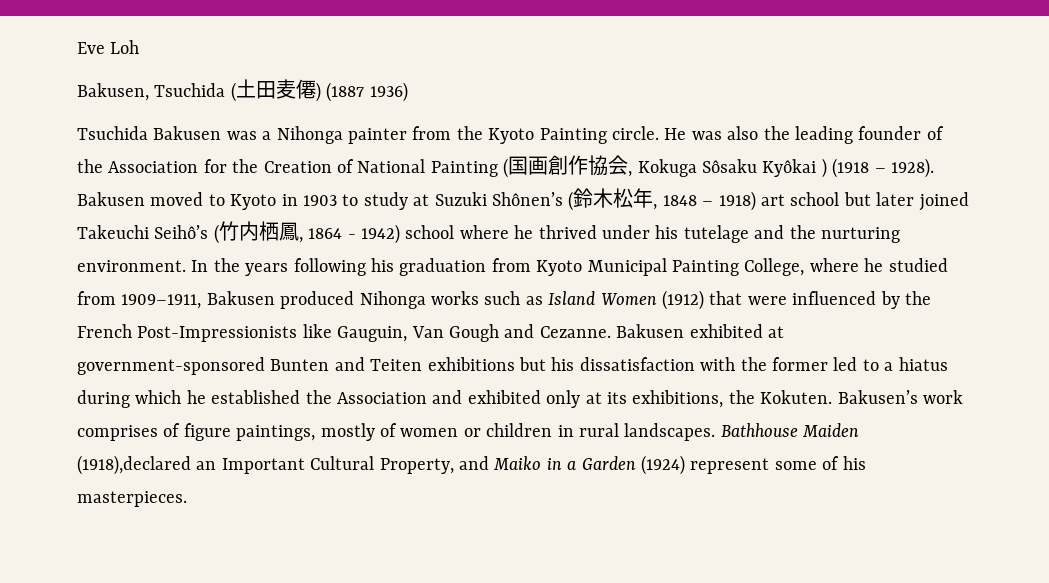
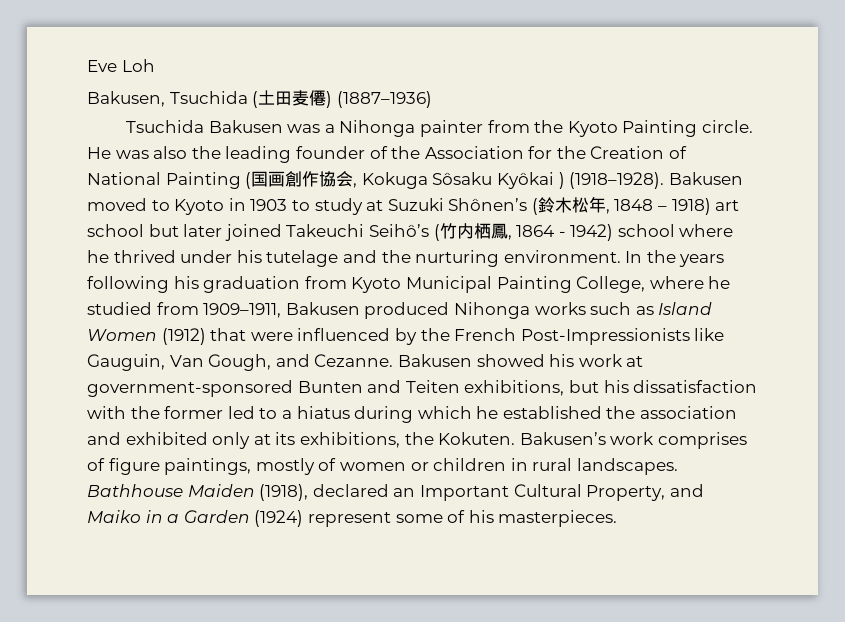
[326,82,408,102] (1887 1936) -> [336,91,432,108] (1887–1936)
[832,158,934,178] (1918 – 1928). -> [569,172,665,189] (1918–1928).
[448,324,499,342] Gough -> [208,354,272,371] Gough,
[689,324,763,338] exhibited -> [476,354,623,367] showed his work
[427,357,515,371] exhibitions -> [464,380,565,396] exhibitions,
[337,392,427,404] Association -> [640,406,738,419] association
[77,455,191,475] (1918),declared -> [259,484,389,501] (1918), declared

